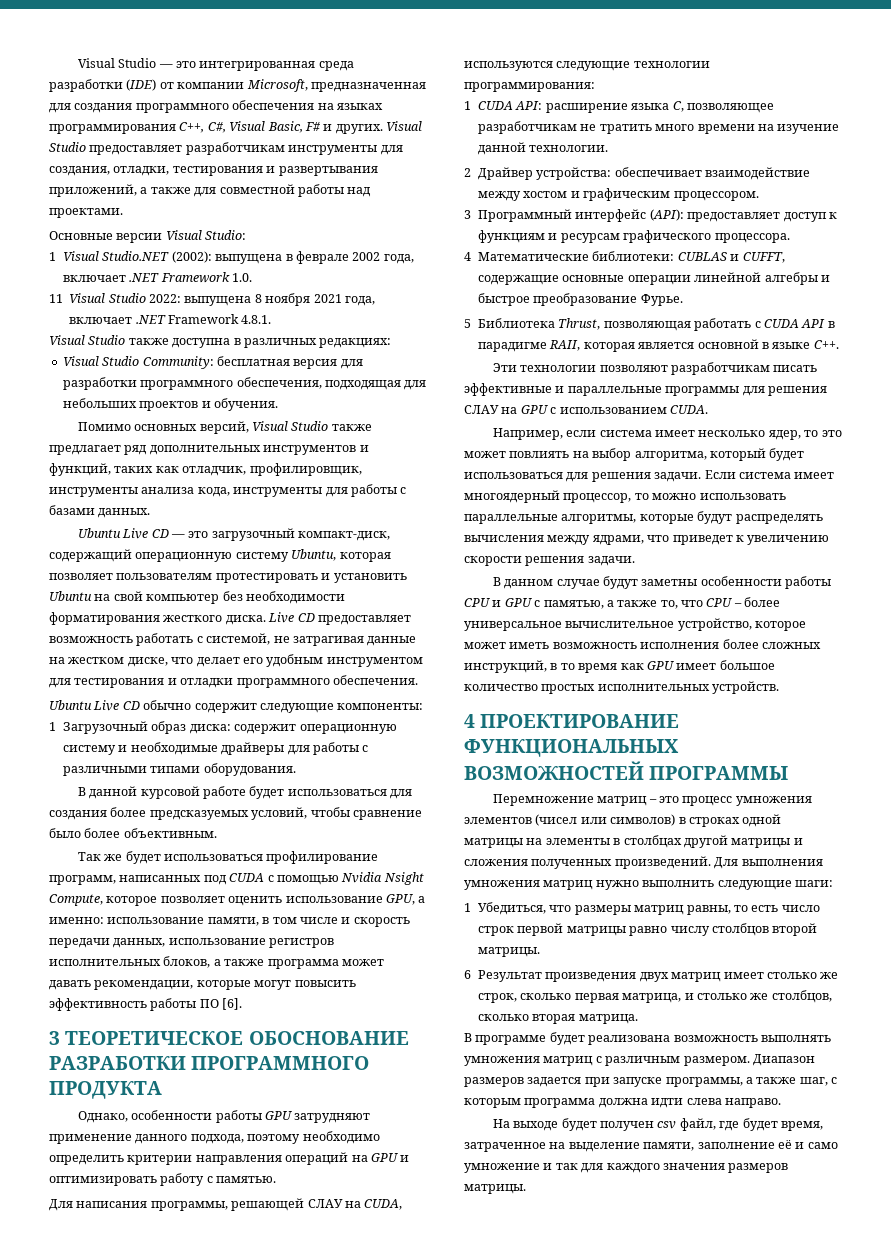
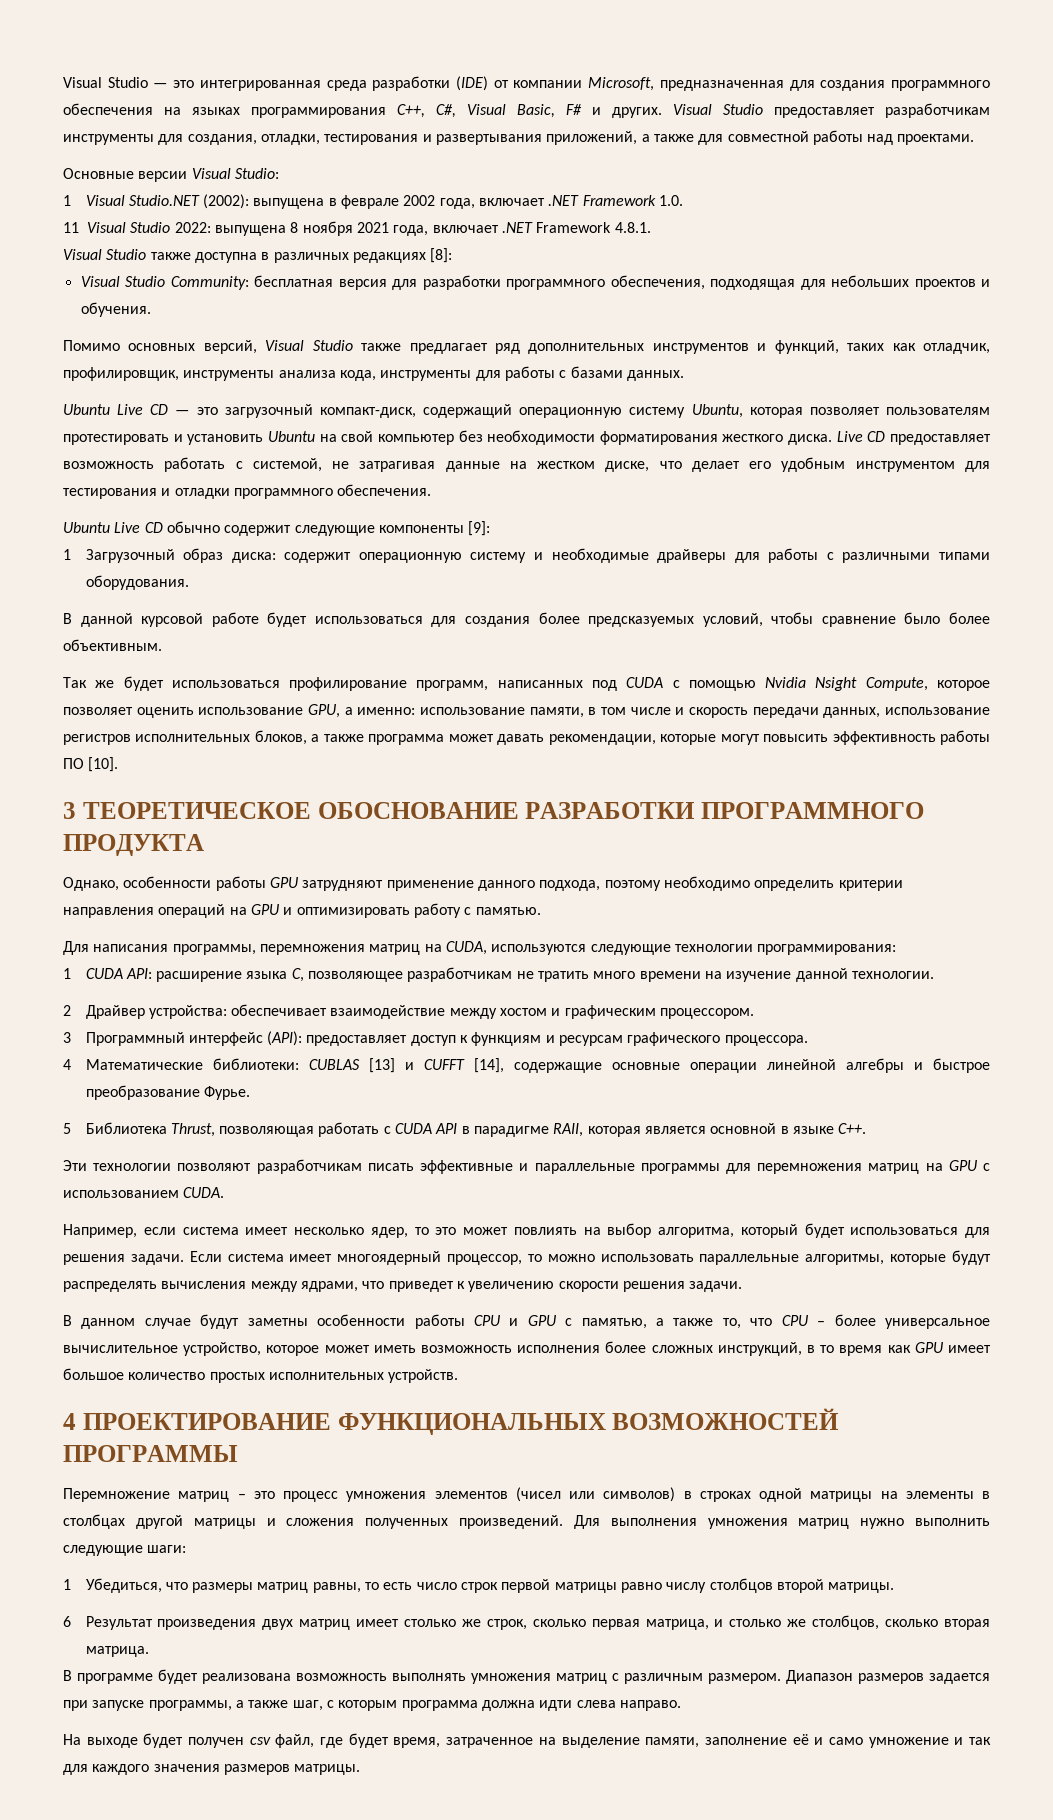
[319,338,392,348] редакциях: -> [352,248,453,263] редакциях [8]:
[337,703,424,710] компоненты: -> [378,521,491,536] компоненты [9]:
[222,998,243,1010] [6]. -> [88,757,119,772] [10].
[231,1198,343,1211] решающей СЛАУ -> [259,944,421,955] перемножения матриц
[730,252,785,263] и CUFFT, -> [368,1058,504,1073] [13] и CUFFT [14],
[767,386,827,396] [464,405,499,414] решения СЛАУ -> [757,1163,920,1174] перемножения матриц

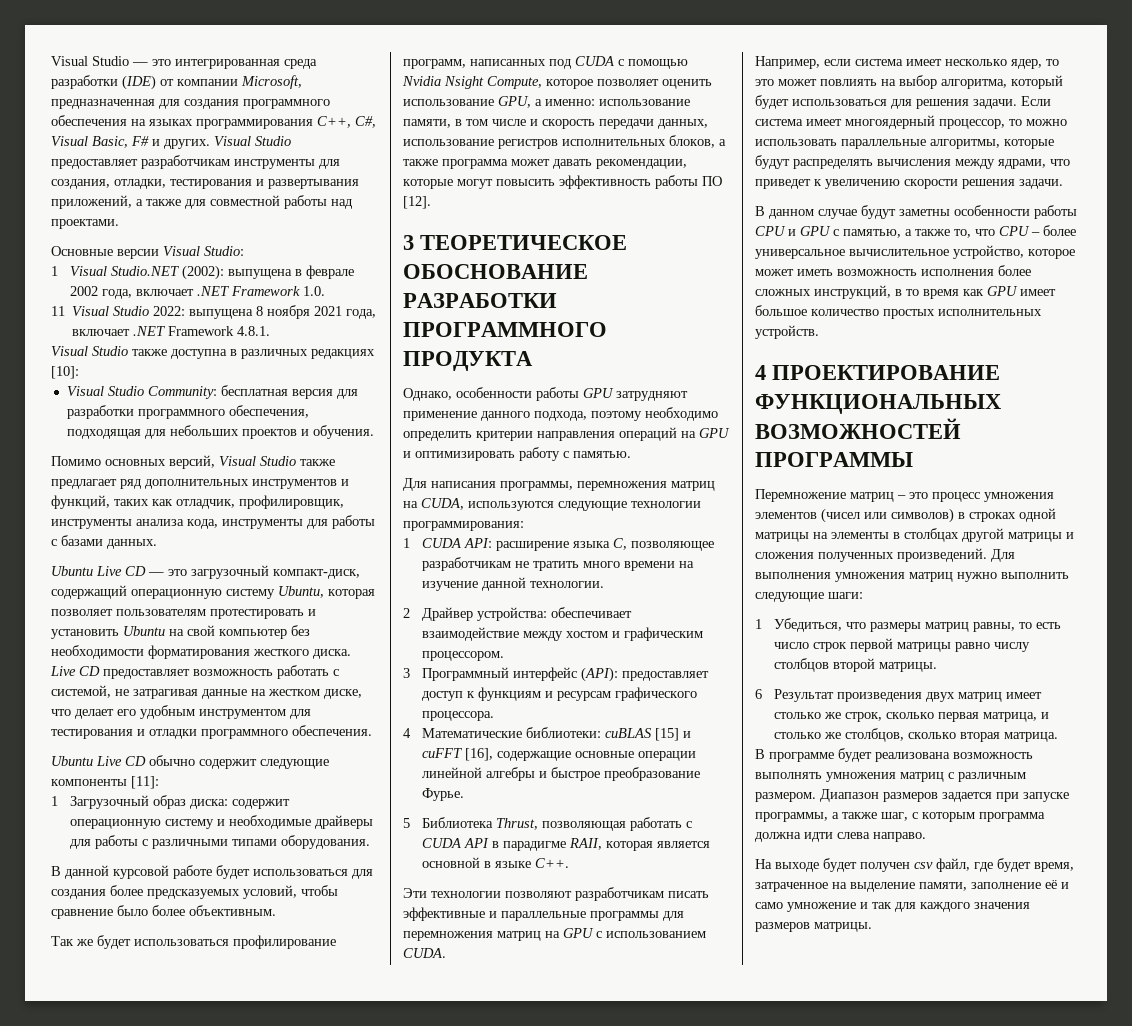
[430,248,453,263] [8]: -> [51,366,79,379] [10]:
[468,521,491,536] [9]: -> [131,776,159,789] [11]:
[88,757,119,772] [10]. -> [403,196,431,209] [12].
[308,1058,504,1073] CUBLAS [13] и CUFFT [14], -> [604,728,691,741] [421,748,493,761] cuBLAS [15] и cuFFT [16],

